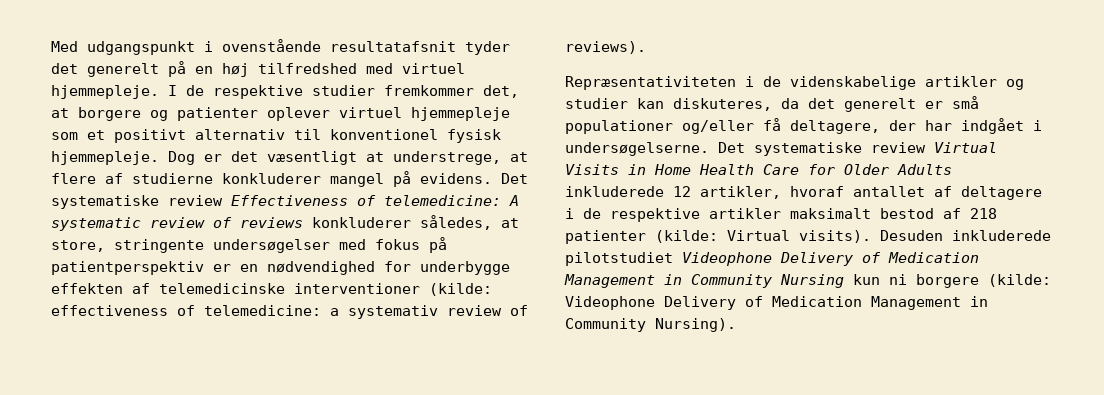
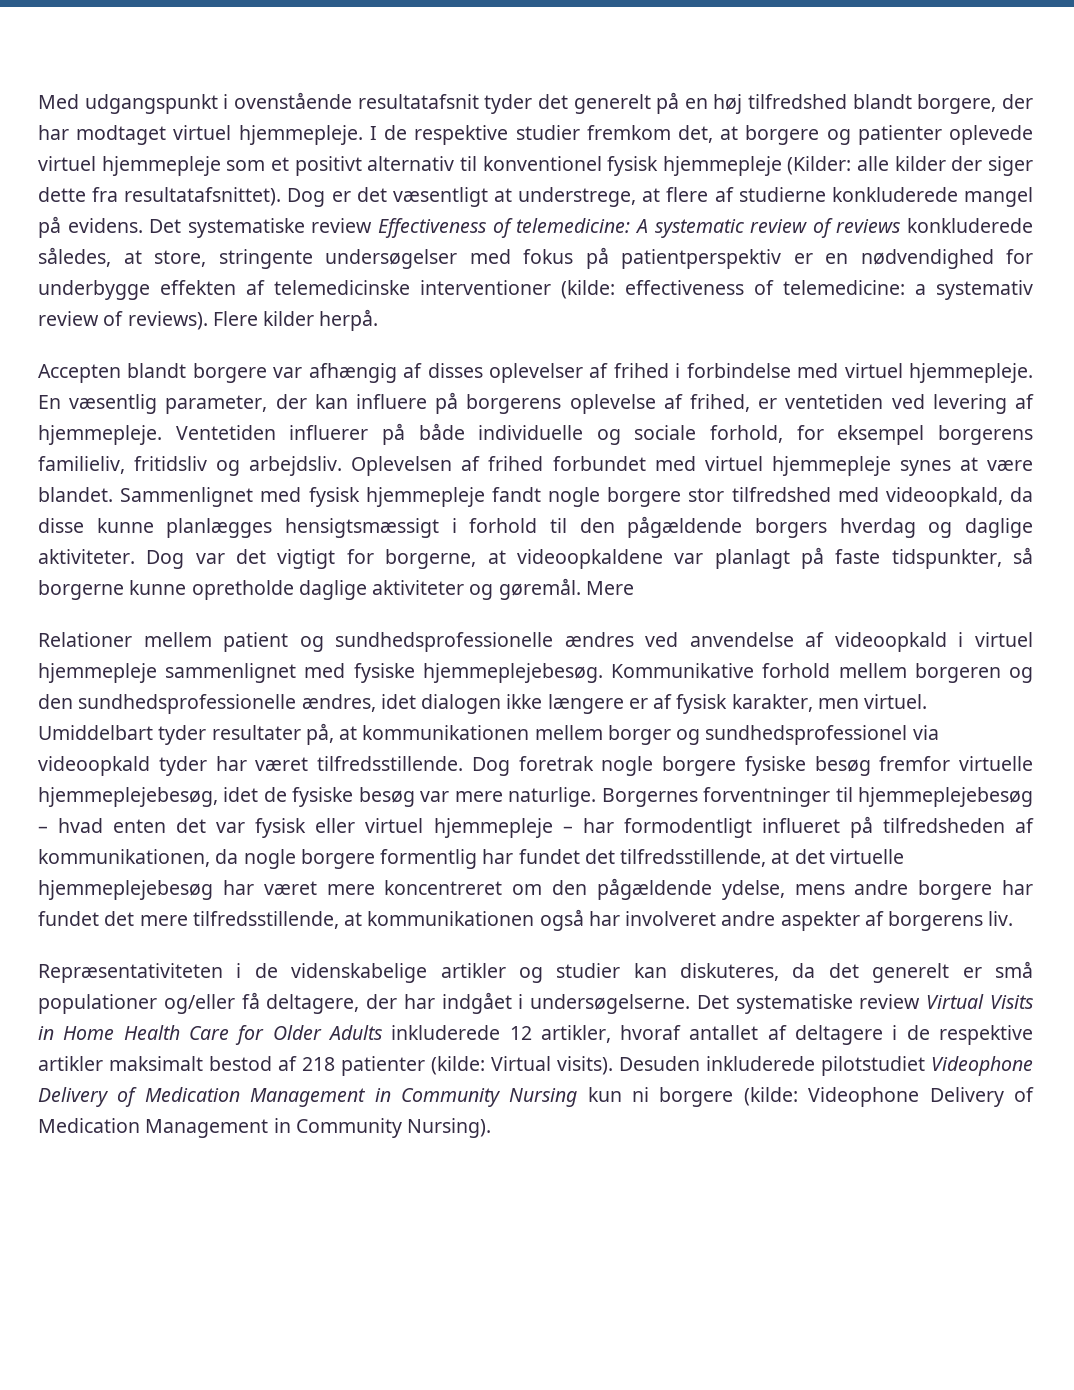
[366,63,393,74] med -> [852,94,1033,114] [38,125,167,145] blandt borgere, der har modtaget
[384,85,474,96] fremkommer -> [586,125,671,140] fremkom
[267,107,330,121] oplever -> [948,125,1033,145] oplevede
[51,151,159,165] hjemmepleje. -> [662,156,1033,176] [38,187,282,206] hjemmepleje (Kilder: alle kilder der siger dette fra resultatafsnittet).
[222,173,321,184] konkluderer -> [831,187,958,202] konkluderede
[312,217,411,228] konkluderer -> [907,218,1034,233] konkluderede
(646, 47) none -> [212,309,379,331] [38,363,1033,383] [38,392,1035,414] [38,423,1033,445] [38,456,1033,476] [38,487,1033,507] [38,516,1033,538] [38,547,1033,569] [38,578,634,600] [38,632,1033,652] [38,663,1033,683] [38,694,928,714] [38,723,939,745] [38,756,1033,776] [38,787,1033,807] [38,816,1035,838] [38,849,904,869] [38,878,1033,900] [38,909,1014,931] Flere kilder herpå. // Accepten blandt borgere var afhængig af disses oplevelser af frihed i forbindelse med virtuel hjemmepleje. En væsentlig parameter, der kan influere på borgerens oplevelse af frihed, er ventetiden ved levering af hjemmepleje. Ventetiden influerer på både individuelle og sociale forhold, for eksempel borgerens familieliv, fritidsliv og arbejdsliv. Oplevelsen af frihed forbundet med virtuel hjemmepleje synes at være blandet. Sammenlignet med fysisk hjemmepleje fandt nogle borgere stor tilfredshed med videoopkald, da disse kunne planlægges hensigtsmæssigt i forhold til den pågældende borgers hverdag og daglige aktiviteter. Dog var det vigtigt for borgerne, at videoopkaldene var planlagt på faste tidspunkter, så borgerne kunne opretholde daglige aktiviteter og gøremål. Mere // Relationer mellem patient og sundhedsprofessionelle ændres ved anvendelse af videoopkald i virtuel hjemmepleje sammenlignet med fysiske hjemmeplejebesøg. Kommunikative forhold mellem borgeren og den sundhedsprofessionelle ændres, idet dialogen ikke længere er af fysisk karakter, men virtuel. Umiddelbart tyder resultater på, at kommunikationen mellem borger og sundhedsprofessionel via videoopkald tyder har været tilfredsstillende. Dog foretrak nogle borgere fysiske besøg fremfor virtuelle hjemmeplejebesøg, idet de fysiske besøg var mere naturlige. Borgernes forventninger til hjemmeplejebesøg – hvad enten det var fysisk eller virtuel hjemmepleje – har formodentligt influeret på tilfredsheden af kommunikationen, da nogle borgere formentlig har fundet det tilfredsstillende, at det virtuelle hjemmeplejebesøg har været mere koncentreret om den pågældende ydelse, mens andre borgere har fundet det mere tilfredsstillende, at kommunikationen også har involveret andre aspekter af borgerens liv.

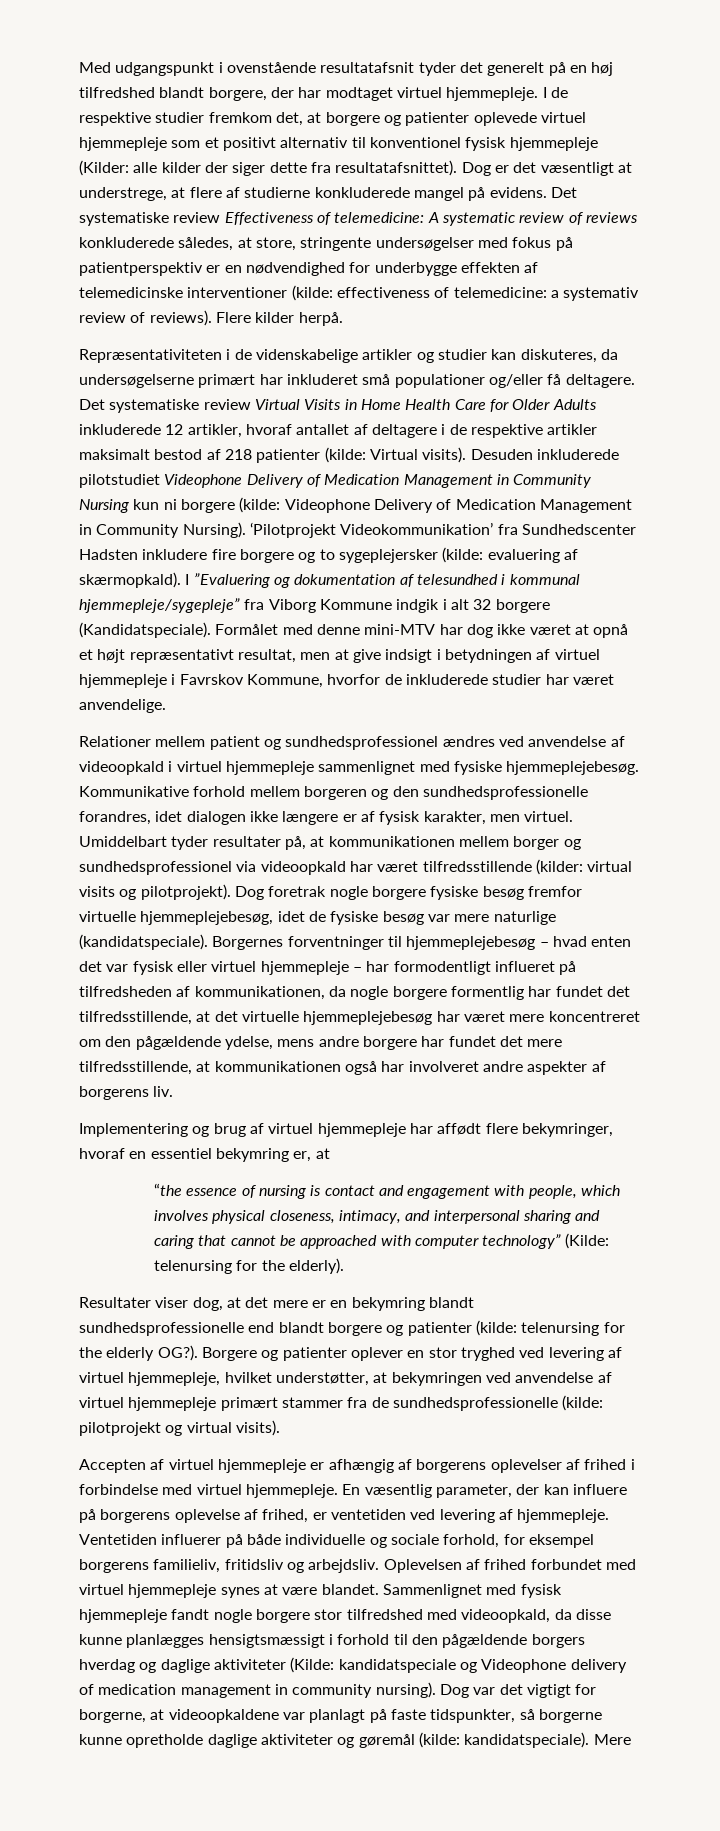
[38,363,303,383] Accepten blandt borgere var -> [79,349,618,363] [79,374,635,388] [79,399,597,413] [79,424,598,438] [79,447,619,463] [79,474,592,488] [79,497,632,513] [79,522,636,538] [79,547,578,563] [79,572,580,588] [79,598,550,613] [79,622,629,638] [79,649,600,663] [79,674,614,688] [79,699,166,713] [79,736,625,750] [79,761,640,775] [79,786,588,800] [79,811,574,825] [79,836,581,850] [79,859,633,875] [79,884,582,900] [79,911,556,925] [79,934,632,950] [79,961,577,975] [79,986,630,1000] [79,1011,640,1025] [79,1036,563,1050] [79,1061,606,1075] [79,1086,174,1100] [79,1123,613,1137] [79,1148,330,1162] [153,1183,621,1199] [153,1210,601,1224] [153,1233,610,1249] [153,1258,344,1274] [79,1297,474,1311] [79,1320,625,1336] [79,1345,622,1361] [79,1372,612,1386] [79,1395,604,1411] [79,1420,280,1436] [79,1459,325,1473] Repræsentativiteten i de videnskabelige artikler og studier kan diskuteres, da undersøgelserne primært har inkluderet små populationer og/eller få deltagere. Det systematiske review Virtual Visits in Home Health Care for Older Adults inkluderede 12 artikler, hvoraf antallet af deltagere i de respektive artikler maksimalt bestod af 218 patienter (kilde: Virtual visits). Desuden inkluderede pilotstudiet Videophone Delivery of Medication Management in Community Nursing kun ni borgere (kilde: Videophone Delivery of Medication Management in Community Nursing). ‘Pilotprojekt Videokommunikation’ fra Sundhedscenter Hadsten inkludere fire borgere og to sygeplejersker (kilde: evaluering af skærmopkald). I ”Evaluering og dokumentation af telesundhed i kommunal hjemmepleje/sygepleje” fra Viborg Kommune indgik i alt 32 borgere (Kandidatspeciale). Formålet med denne mini-MTV har dog ikke været at opnå et højt repræsentativt resultat, men at give indsigt i betydningen af virtuel hjemmepleje i Favrskov Kommune, hvorfor de inkluderede studier har været anvendelige. // Relationer mellem patient og sundhedsprofessionel ændres ved anvendelse af videoopkald i virtuel hjemmepleje sammenlignet med fysiske hjemmeplejebesøg. Kommunikative forhold mellem borgeren og den sundhedsprofessionelle forandres, idet dialogen ikke længere er af fysisk karakter, men virtuel. Umiddelbart tyder resultater på, at kommunikationen mellem borger og sundhedsprofessionel via videoopkald har været tilfredsstillende (kilder: virtual visits og pilotprojekt). Dog foretrak nogle borgere fysiske besøg fremfor virtuelle hjemmeplejebesøg, idet de fysiske besøg var mere naturlige (kandidatspeciale). Borgernes forventninger til hjemmeplejebesøg – hvad enten det var fysisk eller virtuel hjemmepleje – har formodentligt influeret på tilfredsheden af kommunikationen, da nogle borgere formentlig har fundet det tilfredsstillende, at det virtuelle hjemmeplejebesøg har været mere koncentreret om den pågældende ydelse, mens andre borgere har fundet det mere tilfredsstillende, at kommunikationen også har involveret andre aspekter af borgerens liv. // Implementering og brug af virtuel hjemmepleje har affødt flere bekymringer, hvoraf en essentiel bekymring er, at // “the essence of nursing is contact and engagement with people, which involves physical closeness, intimacy, and interpersonal sharing and caring that cannot be approached with computer technology” (Kilde: telenursing for the elderly). // Resultater viser dog, at det mere er en bekymring blandt sundhedsprofessionelle end blandt borgere og patienter (kilde: telenursing for the elderly OG?). Borgere og patienter oplever en stor tryghed ved levering af virtuel hjemmepleje, hvilket understøtter, at bekymringen ved anvendelse af virtuel hjemmepleje primært stammer fra de sundhedsprofessionelle (kilde: pilotprojekt og virtual visits). // Accepten af virtuel hjemmepleje er
[427,363,483,378] disses -> [416,1459,487,1473] borgerens
[38,549,135,564] aktiviteter. -> [213,1657,627,1673] [79,1682,436,1698] aktiviteter (Kilde: kandidatspeciale og Videophone delivery of medication management in community nursing).
[498,578,634,600] [38,632,1033,652] [38,663,1033,683] [38,694,928,714] [38,723,939,745] [38,756,1033,776] [38,787,1033,807] [38,816,1035,838] [38,849,904,869] [38,878,1033,900] [38,909,1014,931] [38,961,1033,983] [38,992,1035,1014] [38,1025,1033,1045] [38,1056,1033,1076] [38,1087,1034,1107] [38,1118,492,1138] gøremål. Mere // Relationer mellem patient og sundhedsprofessionelle ændres ved anvendelse af videoopkald i virtuel hjemmepleje sammenlignet med fysiske hjemmeplejebesøg. Kommunikative forhold mellem borgeren og den sundhedsprofessionelle ændres, idet dialogen ikke længere er af fysisk karakter, men virtuel. Umiddelbart tyder resultater på, at kommunikationen mellem borger og sundhedsprofessionel via videoopkald tyder har været tilfredsstillende. Dog foretrak nogle borgere fysiske besøg fremfor virtuelle hjemmeplejebesøg, idet de fysiske besøg var mere naturlige. Borgernes forventninger til hjemmeplejebesøg – hvad enten det var fysisk eller virtuel hjemmepleje – har formodentligt influeret på tilfredsheden af kommunikationen, da nogle borgere formentlig har fundet det tilfredsstillende, at det virtuelle hjemmeplejebesøg har været mere koncentreret om den pågældende ydelse, mens andre borgere har fundet det mere tilfredsstillende, at kommunikationen også har involveret andre aspekter af borgerens liv. // Repræsentativiteten i de videnskabelige artikler og studier kan diskuteres, da det generelt er små populationer og/eller få deltagere, der har indgået i undersøgelserne. Det systematiske review Virtual Visits in Home Health Care for Older Adults inkluderede 12 artikler, hvoraf antallet af deltagere i de respektive artikler maksimalt bestod af 218 patienter (kilde: Virtual visits). Desuden inkluderede pilotstudiet Videophone Delivery of Medication Management in Community Nursing kun ni borgere (kilde: Videophone Delivery of Medication Management in Community Nursing). -> [358,1732,631,1748] gøremål (kilde: kandidatspeciale). Mere

